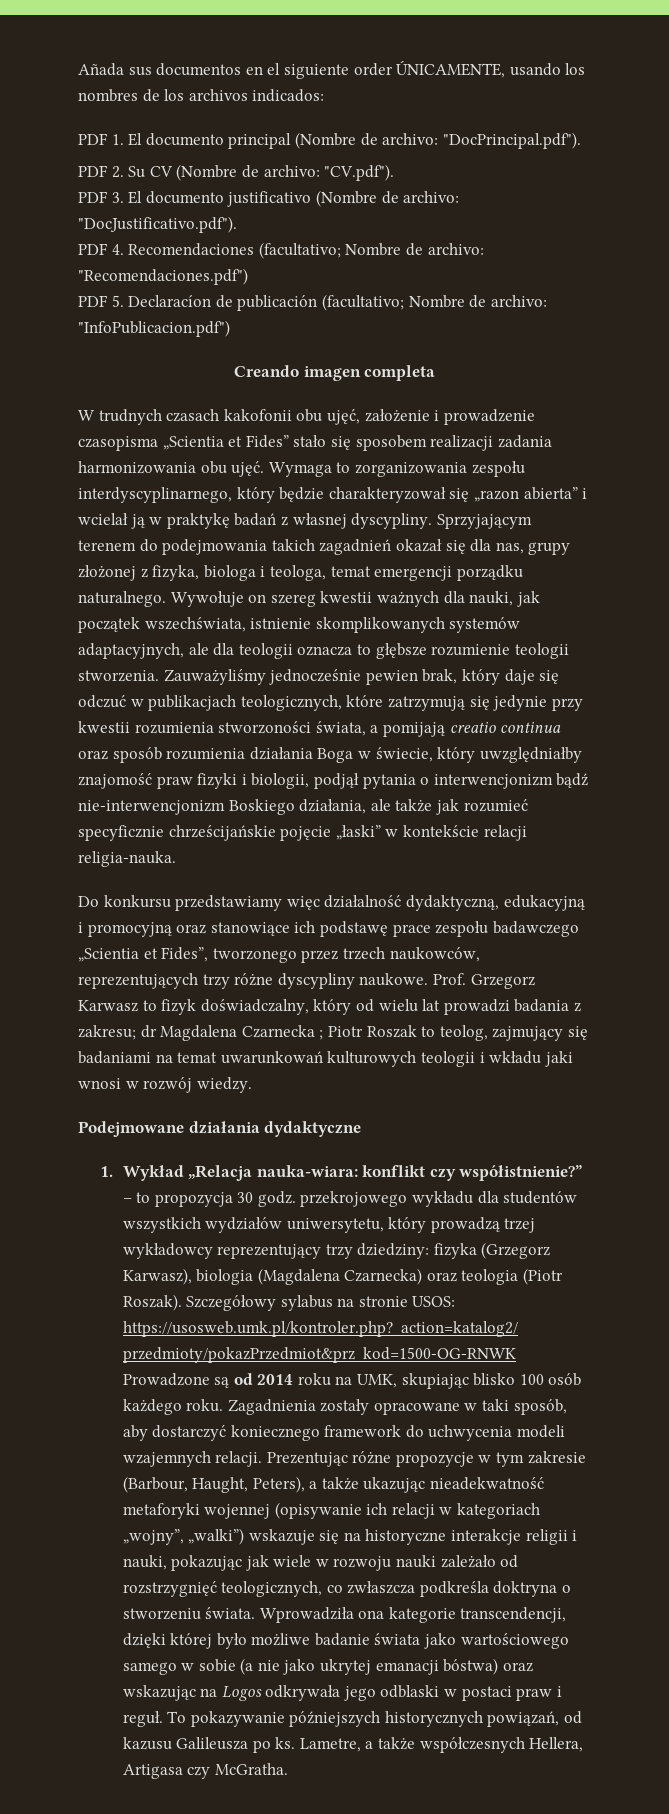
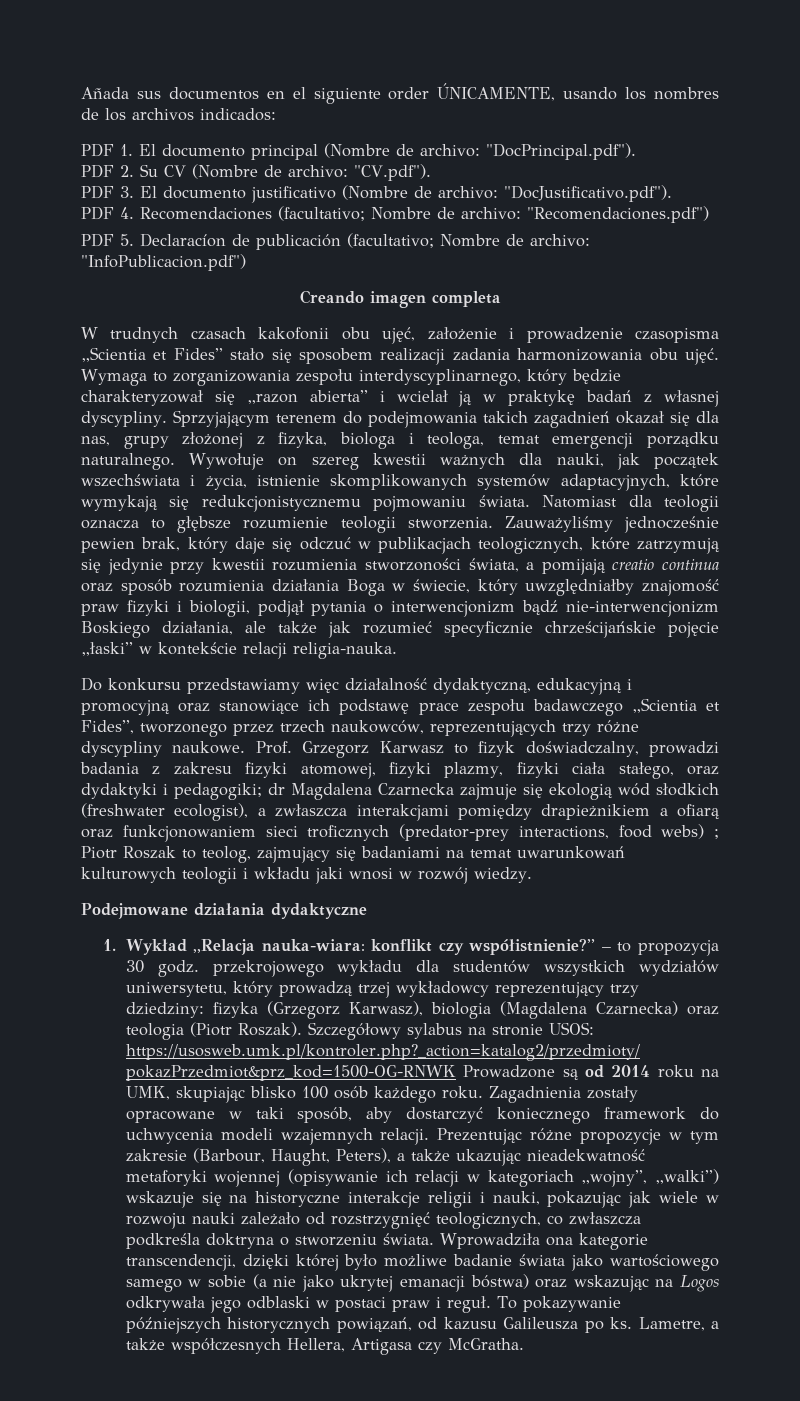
[144,617,246,632] wszechświata, -> [81,474,247,490] wszechświata i życia,
[188,643,209,655] ale -> [680,474,719,487] [81,495,618,512] które wymykają się redukcjonistycznemu pojmowaniu świata. Natomiast
[313,999,581,1015] [78,1025,315,1041] który od wielu lat prowadzi badania z zakresu; dr Magdalena Czarnecka -> [649,741,719,757] [80,762,719,779] [81,783,719,800] [81,803,720,821] [81,824,705,842] prowadzi badania z zakresu fizyki atomowej, fizyki plazmy, fizyki ciała stałego, oraz dydaktyki i pedagogiki; dr Magdalena Czarnecka zajmuje się ekologią wód słodkich (freshwater ecologist), a zwłaszcza interakcjami pomiędzy drapieżnikiem a ofiarą oraz funkcjonowaniem sieci troficznych (predator-prey interactions, food webs)

